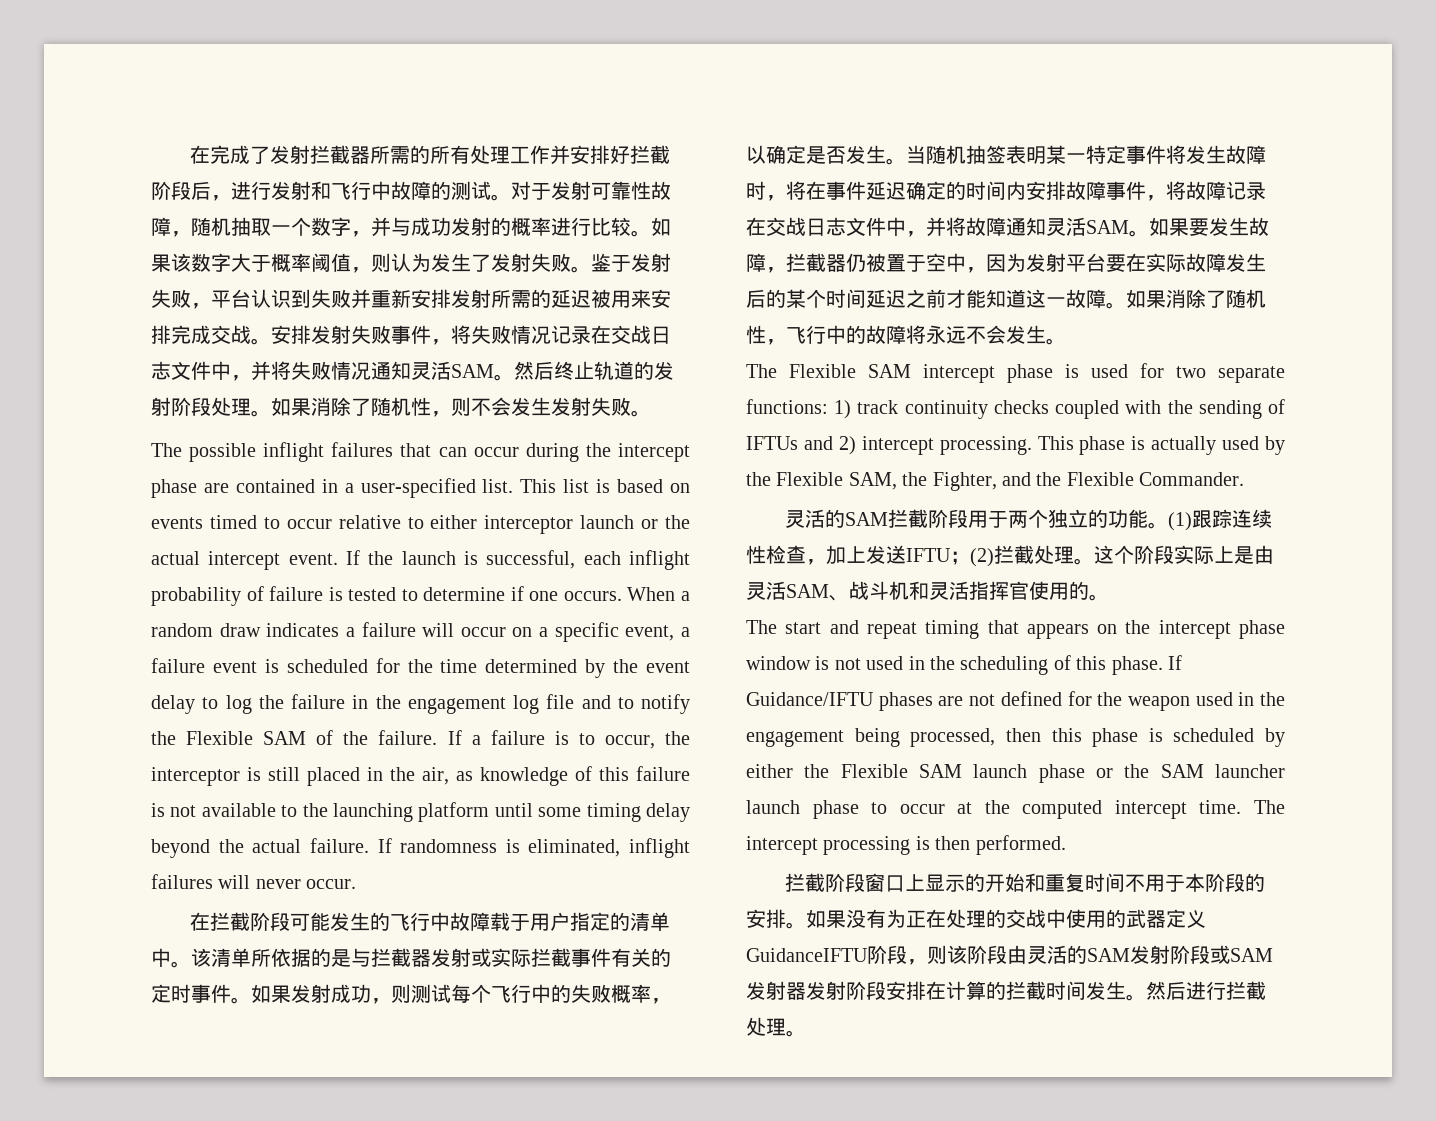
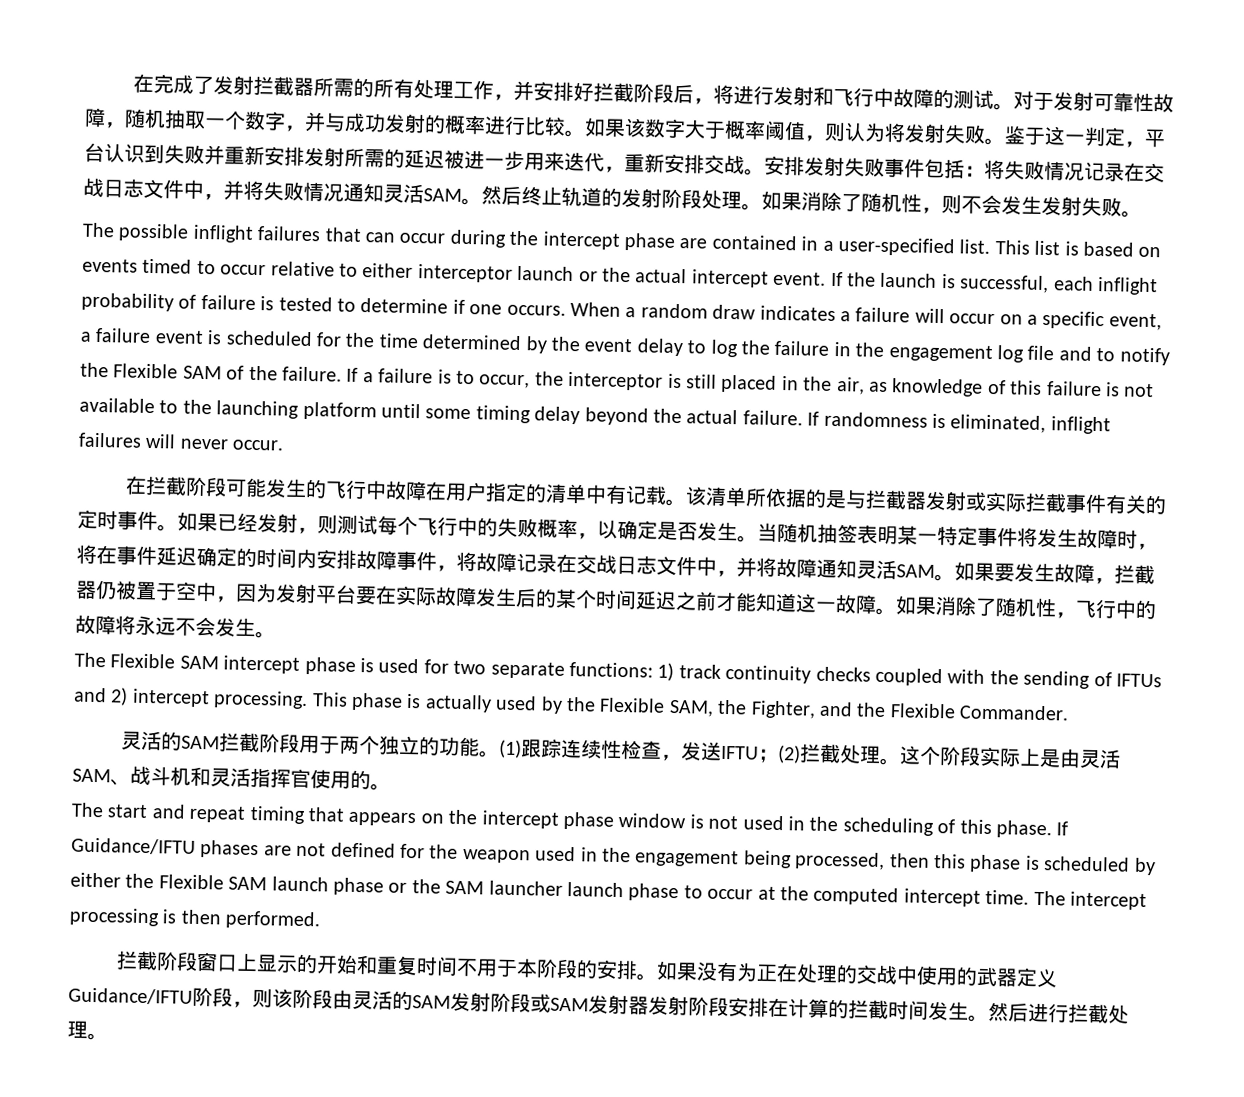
(551, 154) none -> [492,94,514,101] ，
(231, 198) none -> [712,84,734,105] 将
[431,253,491,272] 发生了 -> [884,122,906,143] 将
[631,253,671,272] [151,289,191,308] 发射失败 -> [1044,125,1126,147] 这一判定
[611,289,671,308] [151,325,211,344] 用来安排完成 -> [464,149,705,174] 进一步用来迭代，重新安排
[431,339,451,345] ， -> [924,158,985,179] 包括：
[490,912,531,931] 载于 -> [424,481,447,501] 在
(171, 957) none -> [604,484,667,505] 有记载
[291,984,371,1003] 发射成功 -> [217,512,298,533] 已经发射
[826,545,866,565] 加上 -> (682, 758) none
[746,948,868,962] GuidanceIFTU -> [68,987,193,1005] Guidance/IFTU

